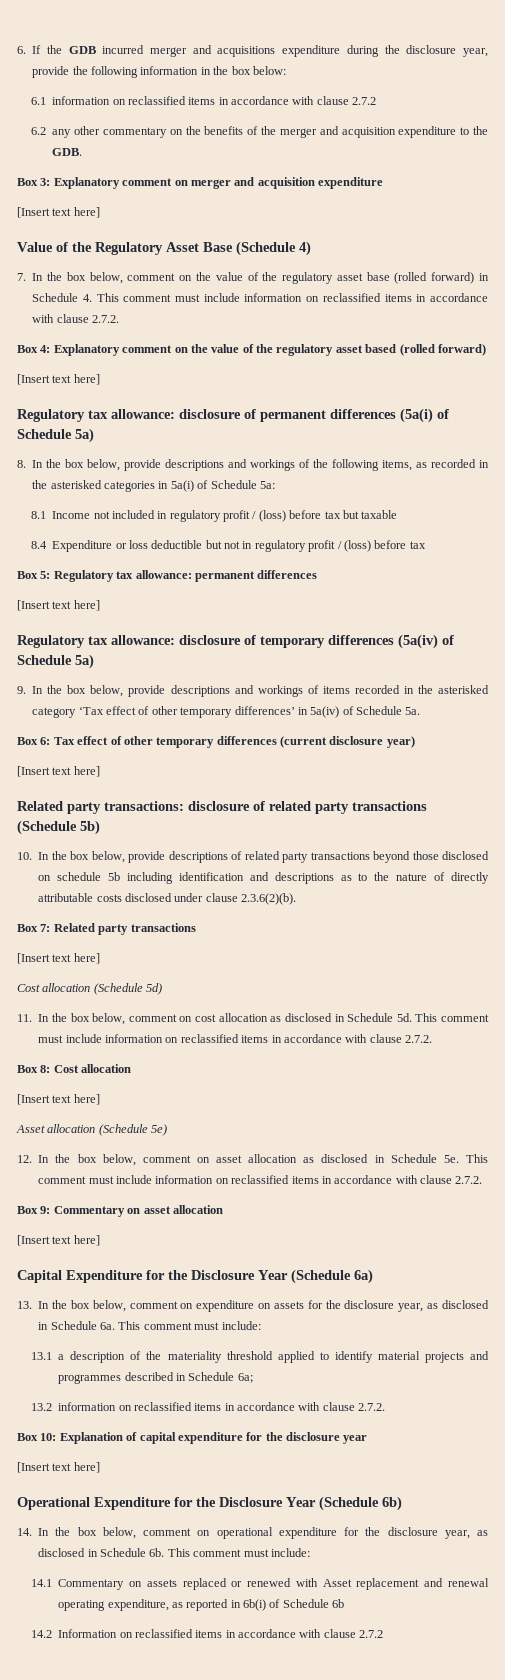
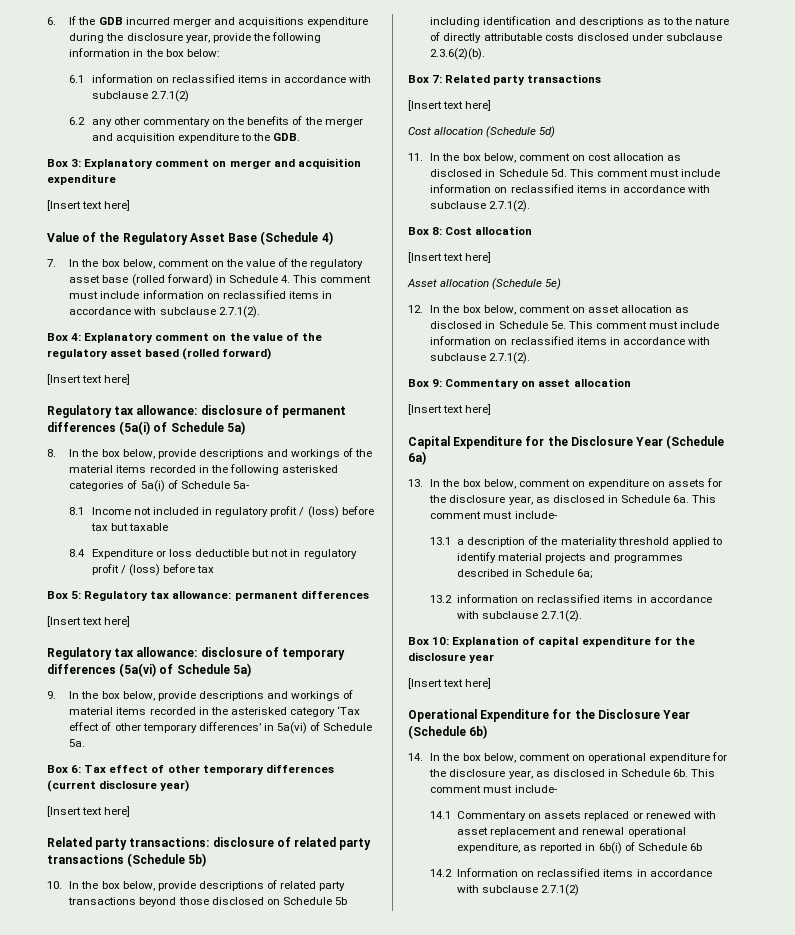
[316,96,377,105] clause 2.7.2 -> [91,90,189,102] subclause 2.7.1(2)
[56,314,119,323] clause 2.7.2. -> [159,306,260,318] subclause 2.7.1(2).
[332,459,489,471] [32,480,48,489] following items, as recorded in the -> [69,464,279,475] material items recorded in the following
[158,481,169,489] in -> [127,480,138,489] of
[259,481,275,489] 5a: -> [232,481,249,489] 5a-
[398,634,438,649] (5a(iv) -> [119,663,157,677] (5a(vi)
(319, 689) none -> [69,707,114,715] material
[310,706,340,718] 5a(iv) -> [277,722,308,734] 5a(vi)
[57,872,102,881] schedule -> [282,897,332,905] Schedule
[205,893,238,902] clause -> [666,33,723,41] subclause
[369,1034,432,1043] clause 2.7.2. -> [430,200,531,212] subclause 2.7.1(2).
[420,1175,483,1184] clause 2.7.2. -> [430,352,531,364] subclause 2.7.1(2).
[221,1321,261,1330] include: -> [514,511,557,519] include-
[322,1402,386,1411] clause 2.7.2. -> [482,610,583,622] subclause 2.7.1(2).
[270,1548,310,1557] include: -> [514,785,557,793] include-
[322,1579,352,1587] Asset -> [457,827,489,835] asset
[58,1600,106,1611] operating -> [627,827,686,837] operational
[323,1629,384,1638] clause 2.7.2 -> [482,884,580,896] subclause 2.7.1(2)

